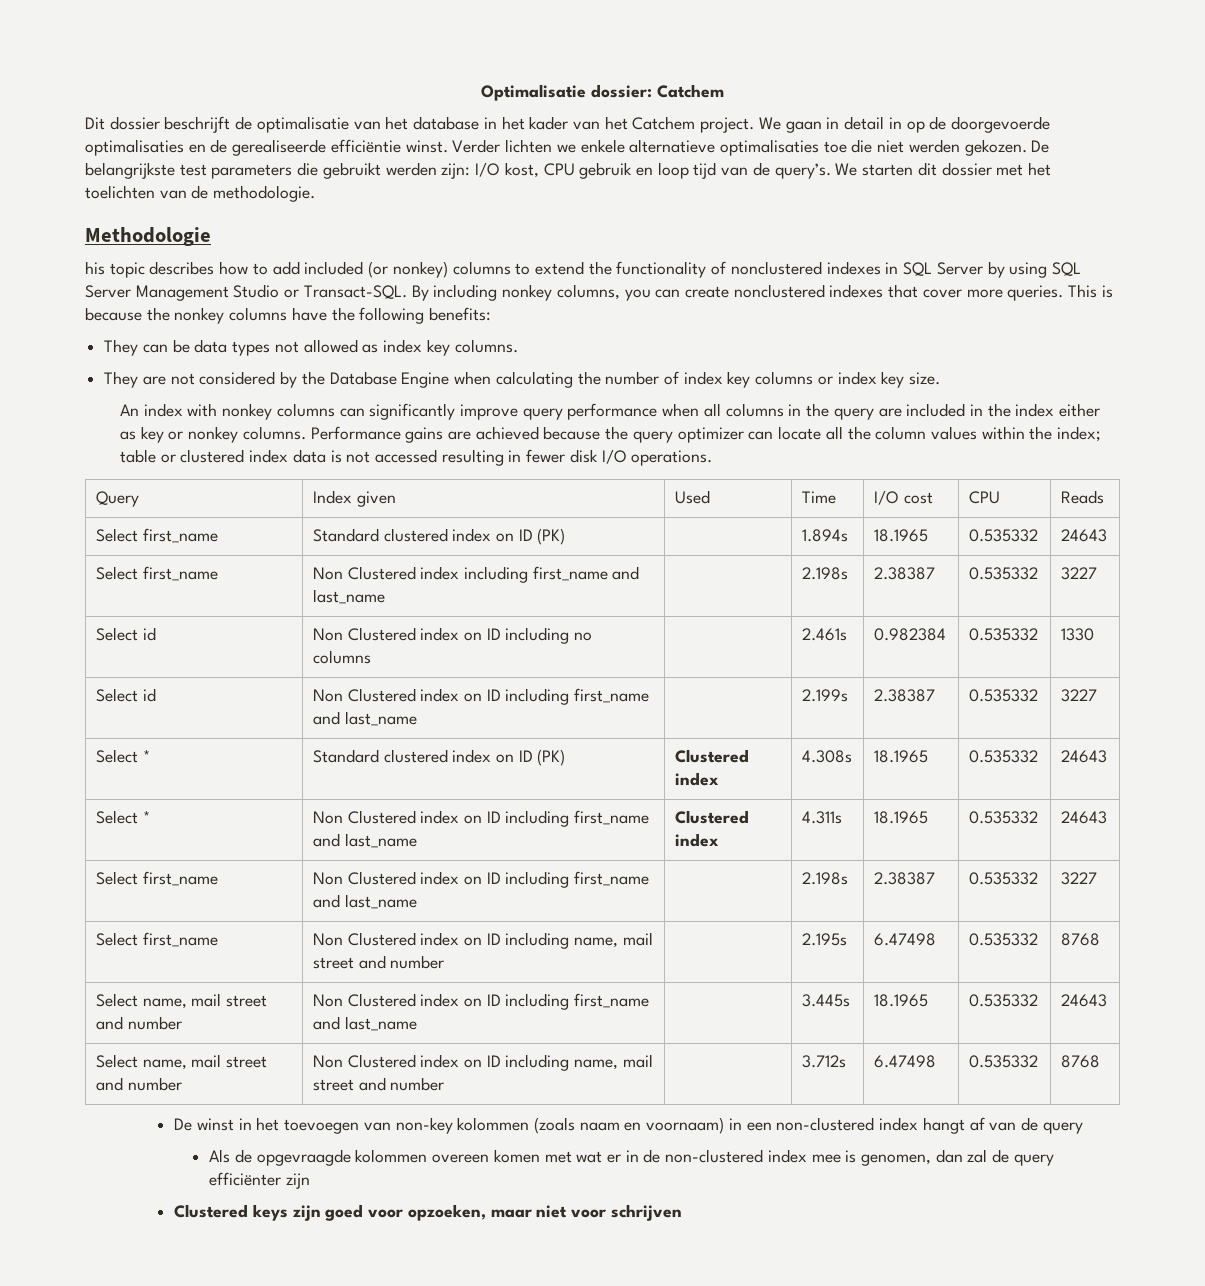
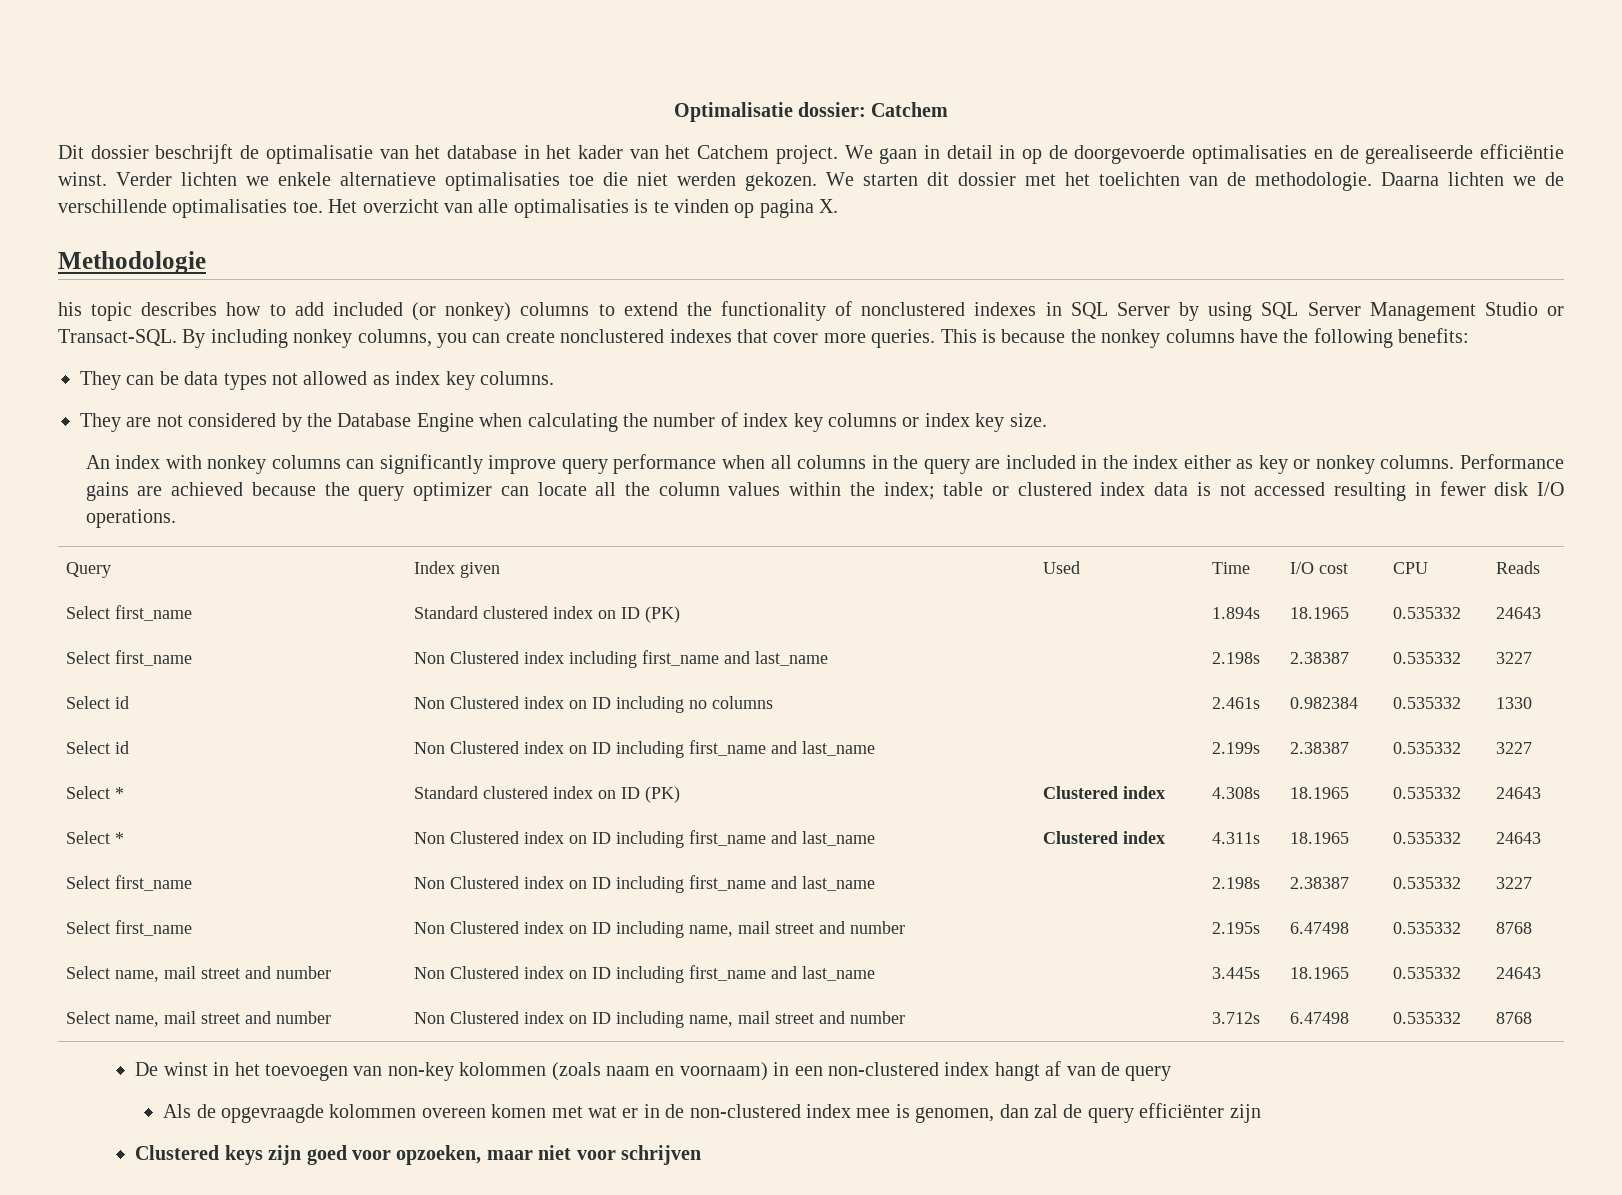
[1031,140,1050,153] [85,162,831,179] De belangrijkste test parameters die gebruikt werden zijn: I/O kost, CPU gebruik en loop tijd van de query’s. -> (817, 181) none
(316, 193) none -> [1381,172,1564,186] [58,199,839,218] Daarna lichten we de verschillende optimalisaties toe. Het overzicht van alle optimalisaties is te vinden op pagina X.

